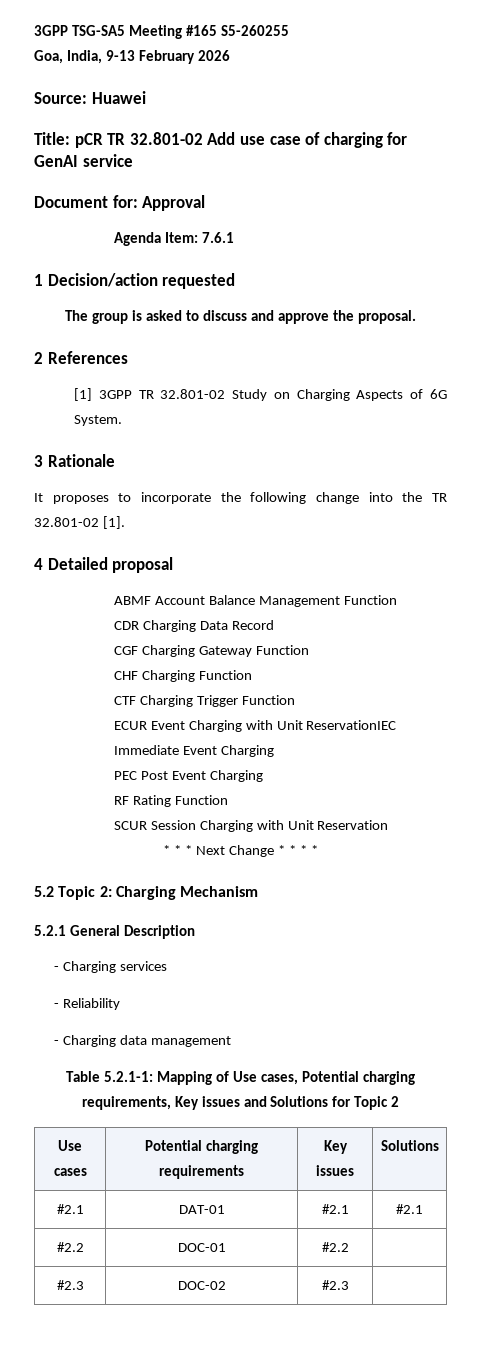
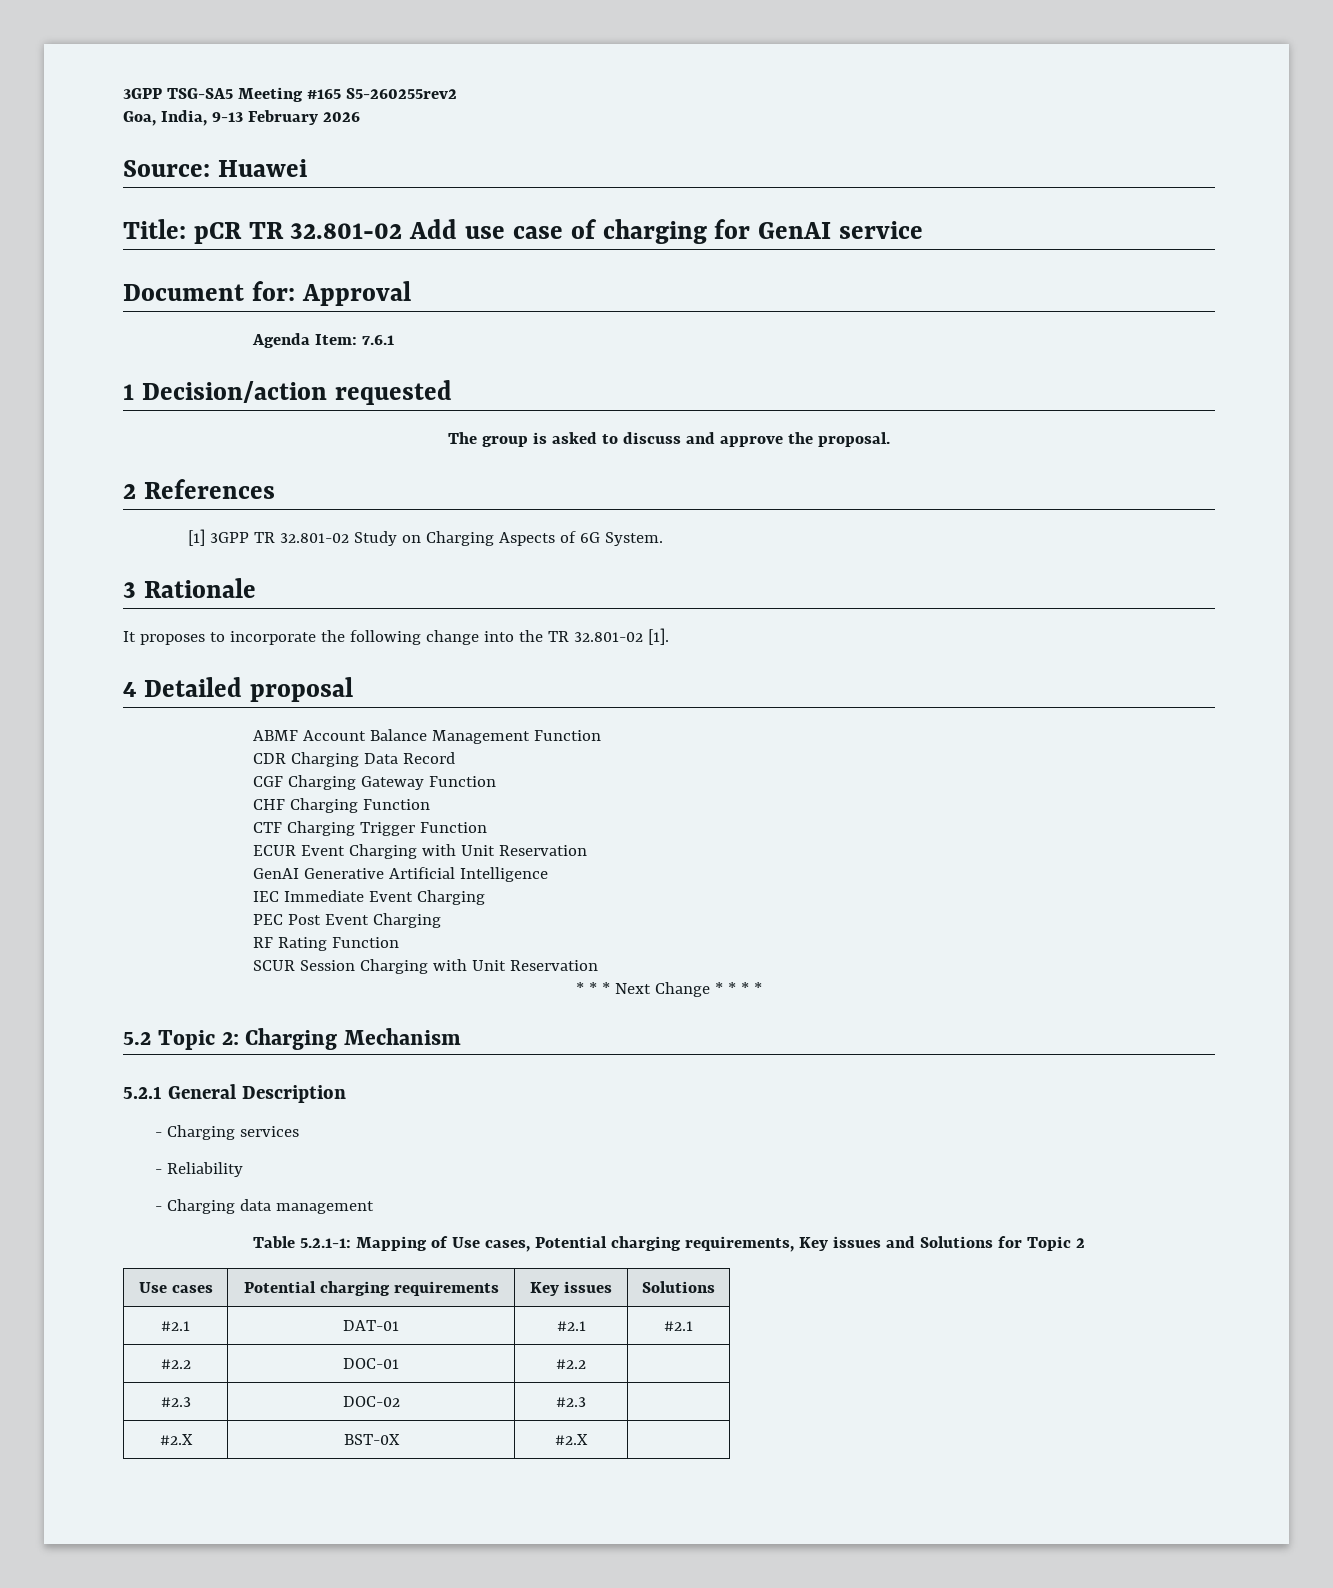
[220,25,289,36] S5-260255 -> [345,88,457,99] S5-260255rev2
[306,720,397,730] ReservationIEC -> [498,845,587,856] [252,867,548,882] [252,891,279,902] Reservation // GenAI Generative Artificial Intelligence // IEC
(349, 1285) none -> [159,1434,193,1445] [343,1434,400,1445] [555,1434,588,1445] // #2.X | BST-0X | #2.X |

